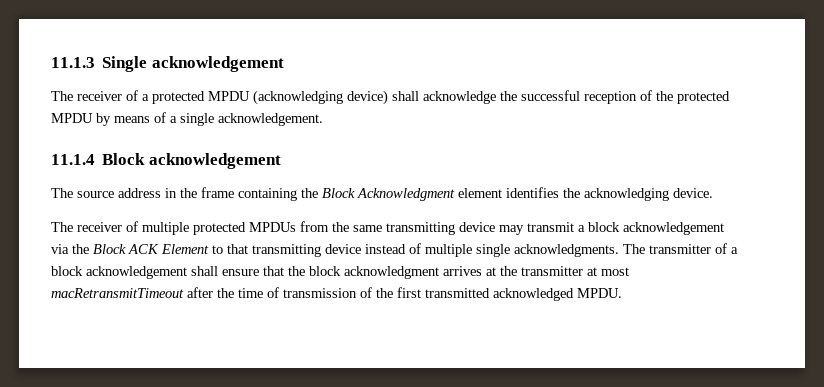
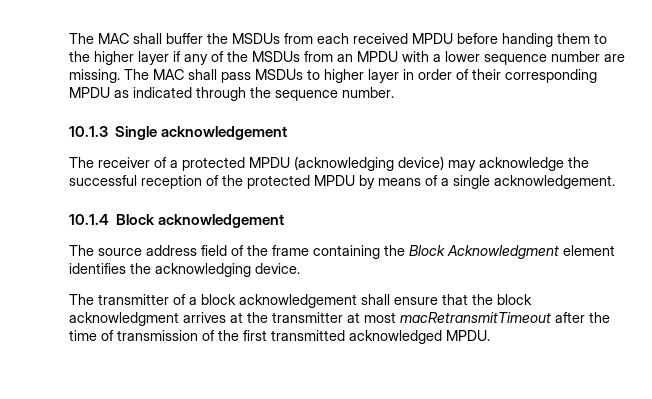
[51,57,95,68] 11.1.3 -> [69,33,607,47] [69,51,625,65] [69,69,597,83] [69,87,394,101] [69,126,108,137] The MAC shall buffer the MSDUs from each received MPDU before handing them to the higher layer if any of the MSDUs from an MPDU with a lower sequence number are missing. The MAC shall pass MSDUs to higher layer in order of their corresponding MPDU as indicated through the sequence number. // 10.1.3
[392,91,419,101] shall -> [448,160,476,171] may
[51,154,95,165] 11.1.4 -> [69,214,109,225] 10.1.4
[165,188,177,198] in -> [201,245,244,256] field of
[77,221,724,235] [51,243,645,257] receiver of multiple protected MPDUs from the same transmitting device may transmit a block acknowledgement via the Block ACK Element to that transmitting device instead of multiple single acknowledgments. The -> (94, 299) none

